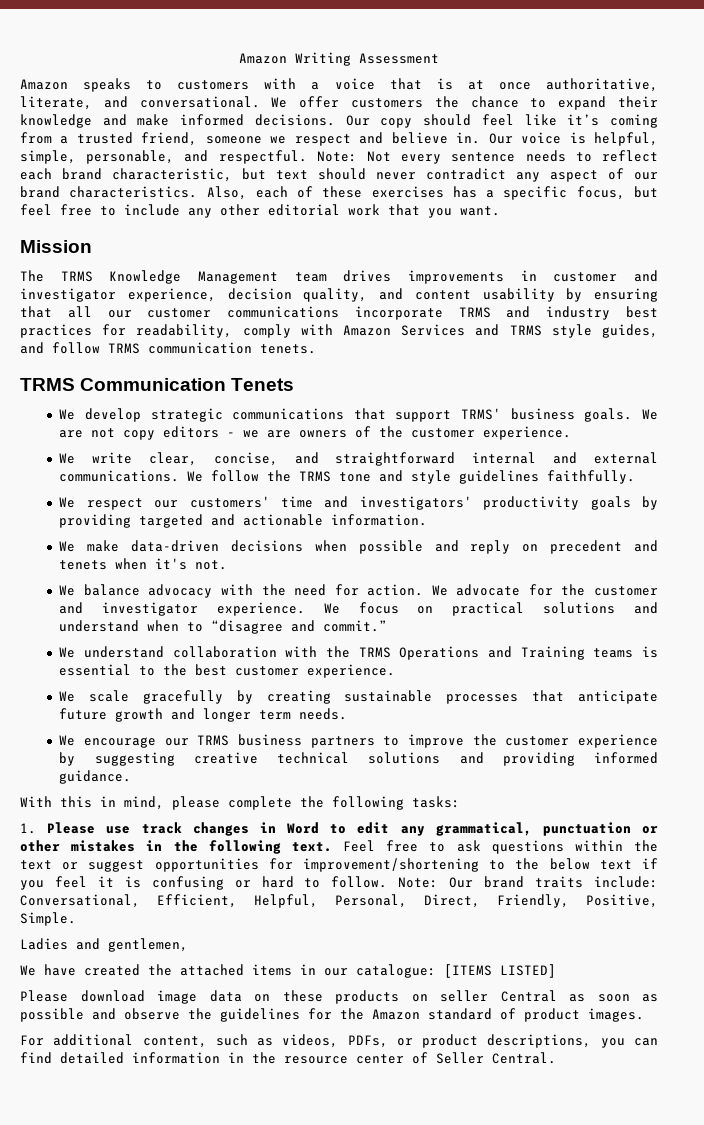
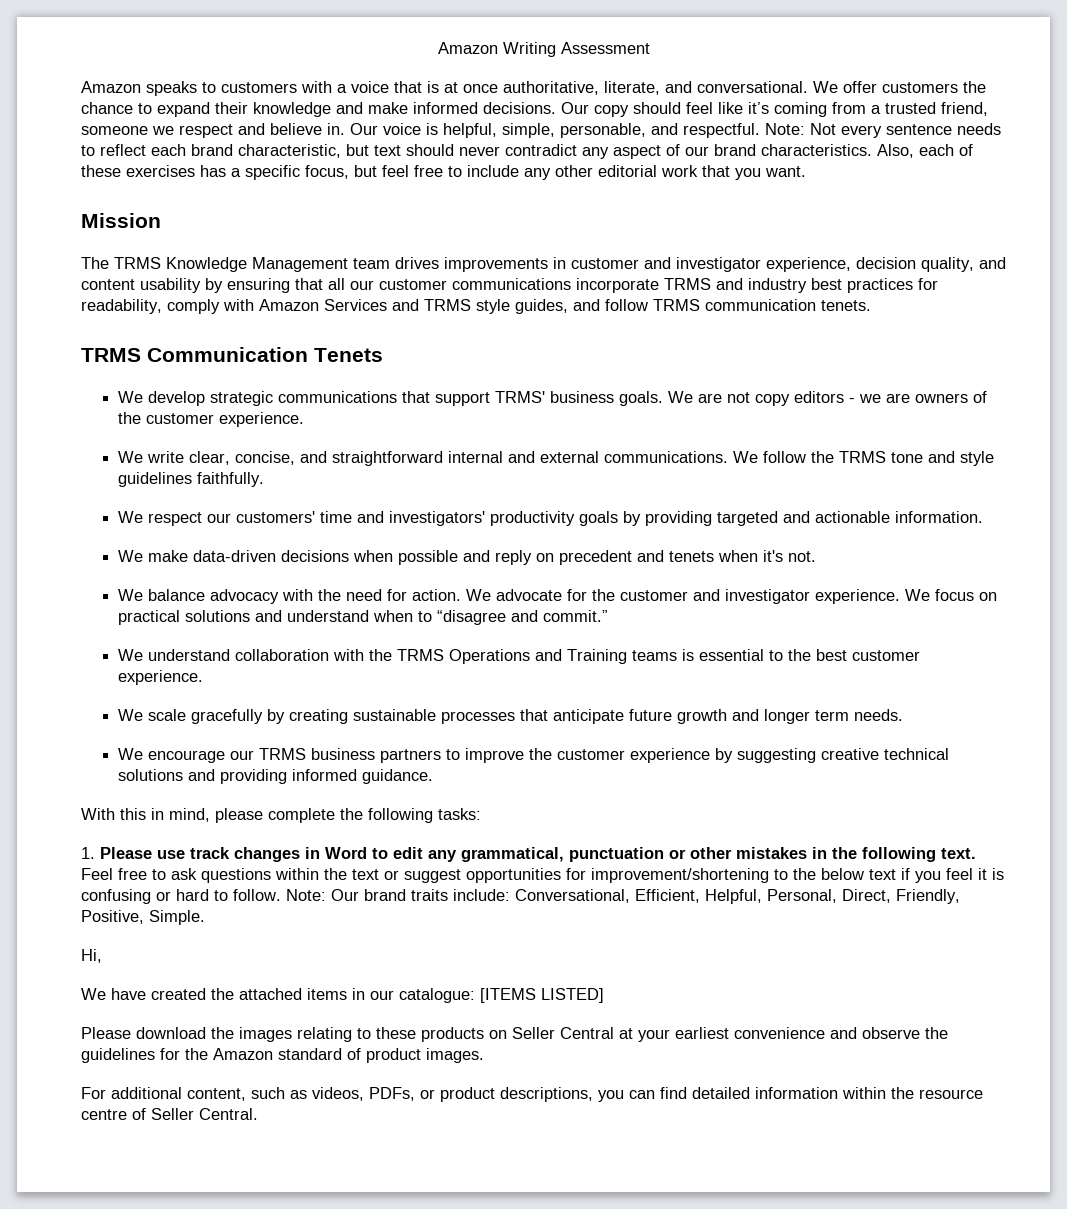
[20,938,188,952] Ladies and gentlemen, -> [81,949,102,963] Hi,
[157,990,658,1004] [20,1008,84,1022] image data on these products on seller Central as soon as possible -> [211,1027,825,1042] the images relating to these products on Seller Central at your earliest convenience
[228,1052,244,1063] in -> [842,1087,886,1099] within
[356,1054,404,1064] center -> [81,1109,127,1120] centre

